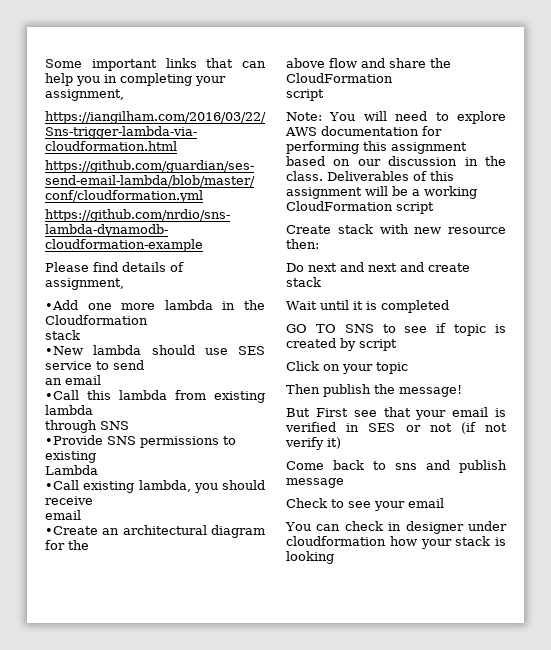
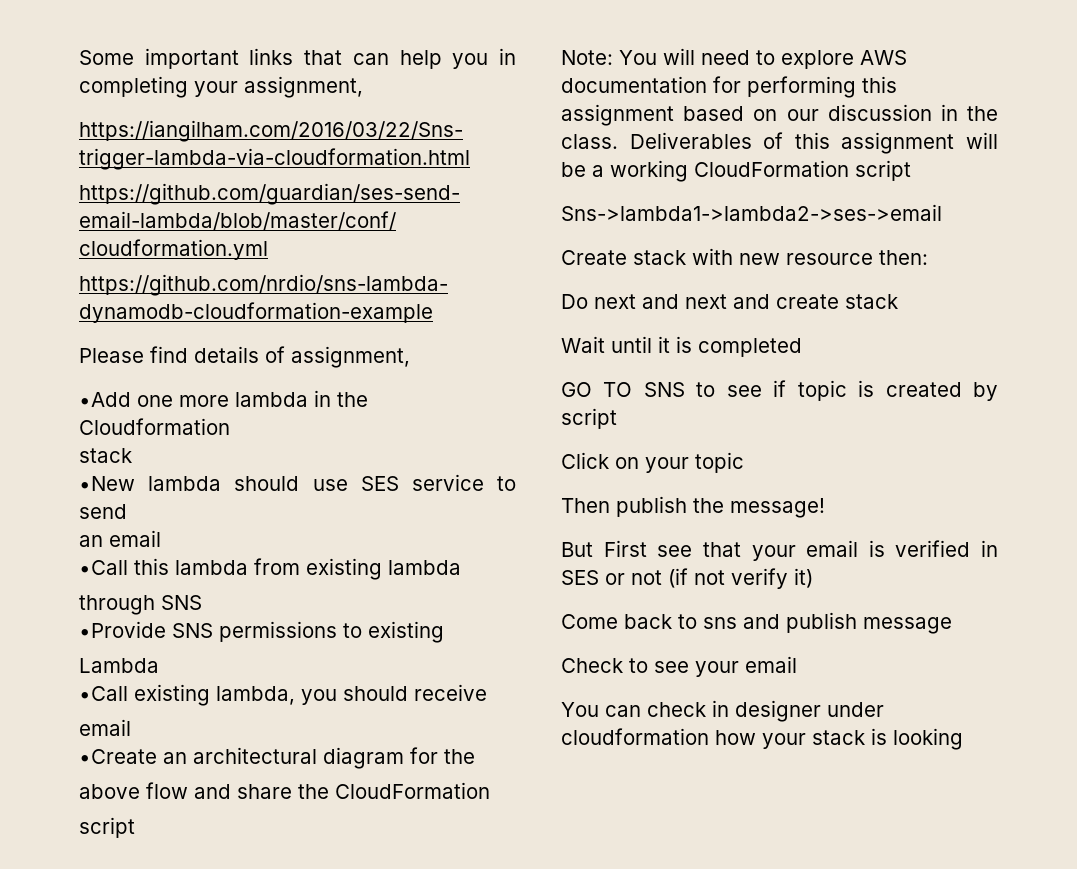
(434, 208) none -> [561,204,942,221] // Sns->lambda1->lambda2->ses->email

